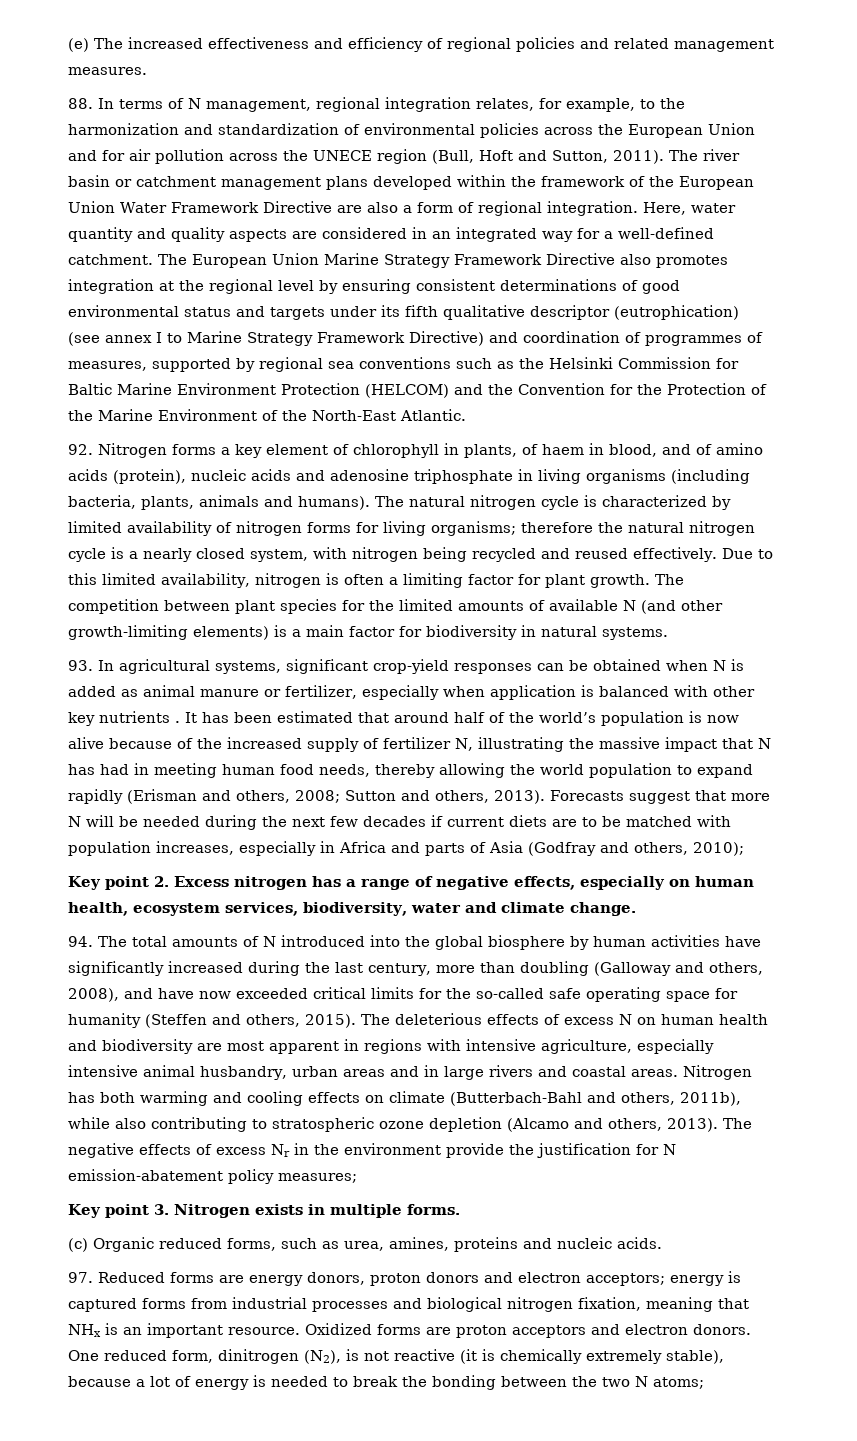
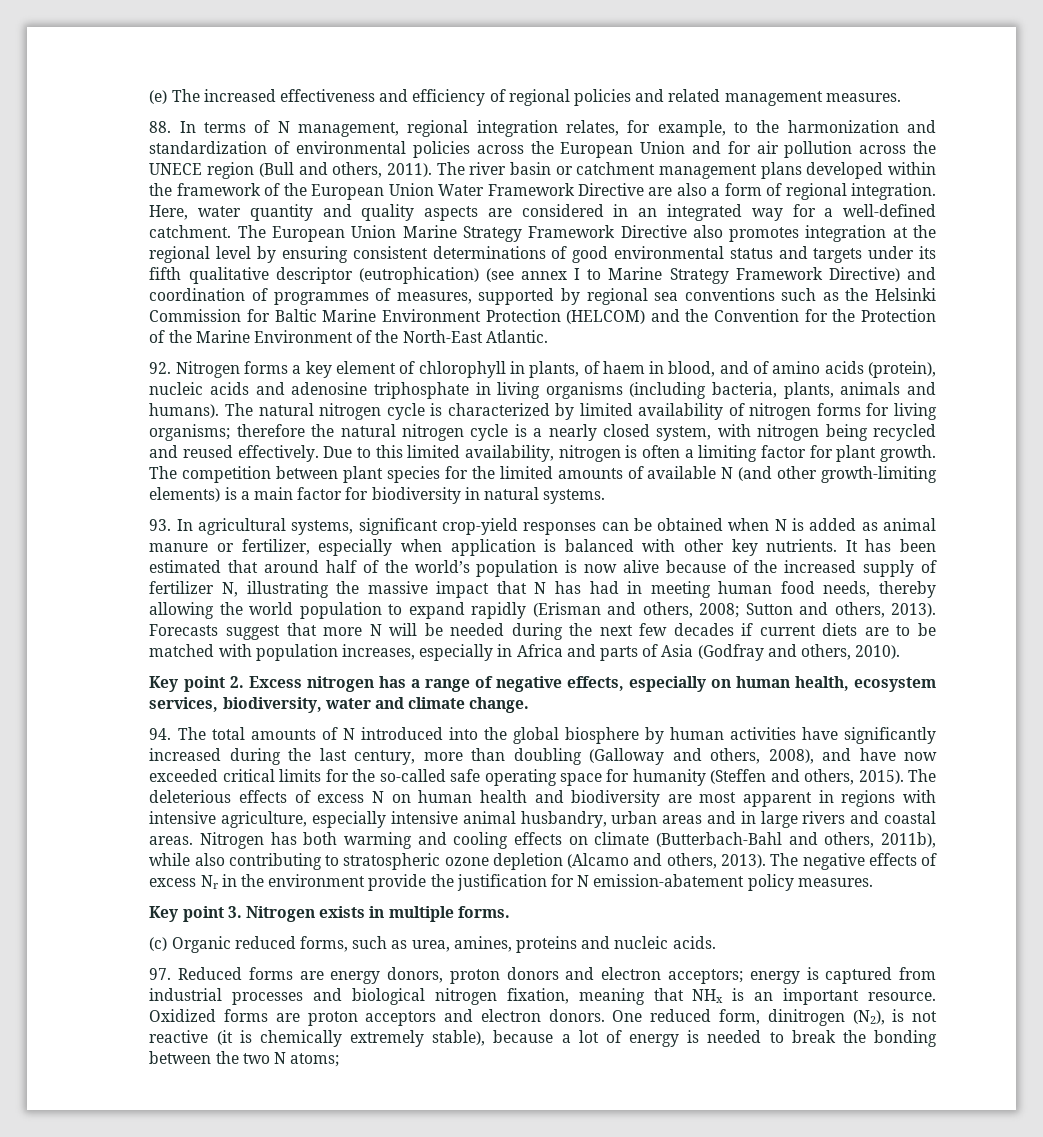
[432,150,609,164] (Bull, Hoft and Sutton, -> [258,162,383,178] (Bull and others,
[99,711,181,723] nutrients . -> [766,539,838,552] nutrients.
[693,842,745,856] 2010); -> [855,645,901,659] 2010).
[278,1173,358,1183] measures; -> [797,878,873,887] measures.
[142,1298,187,1309] forms -> (893, 975) none

